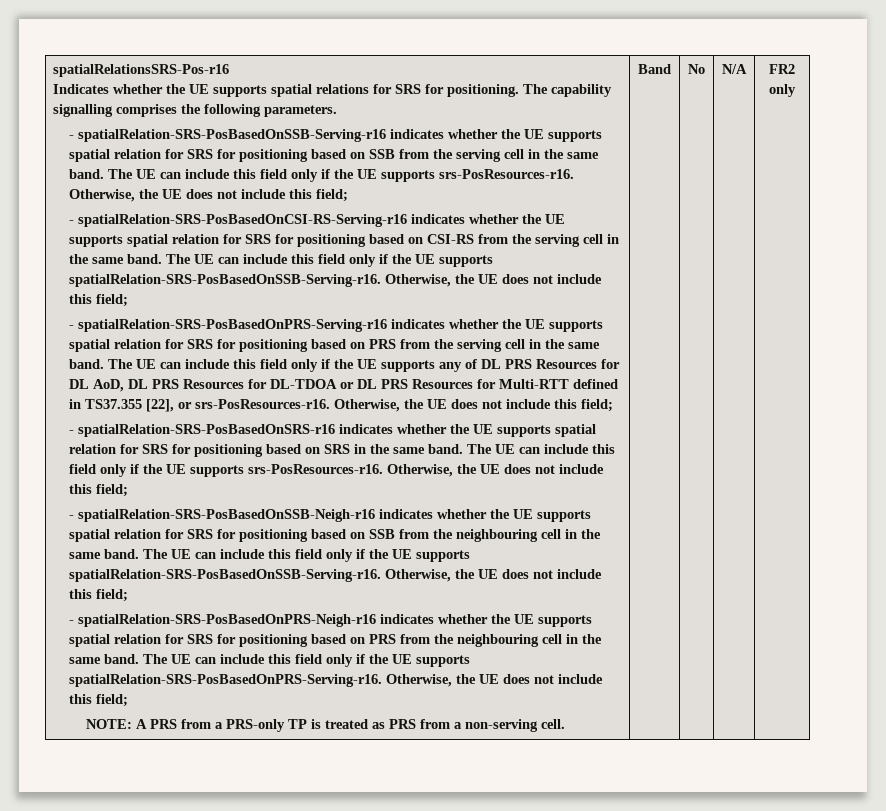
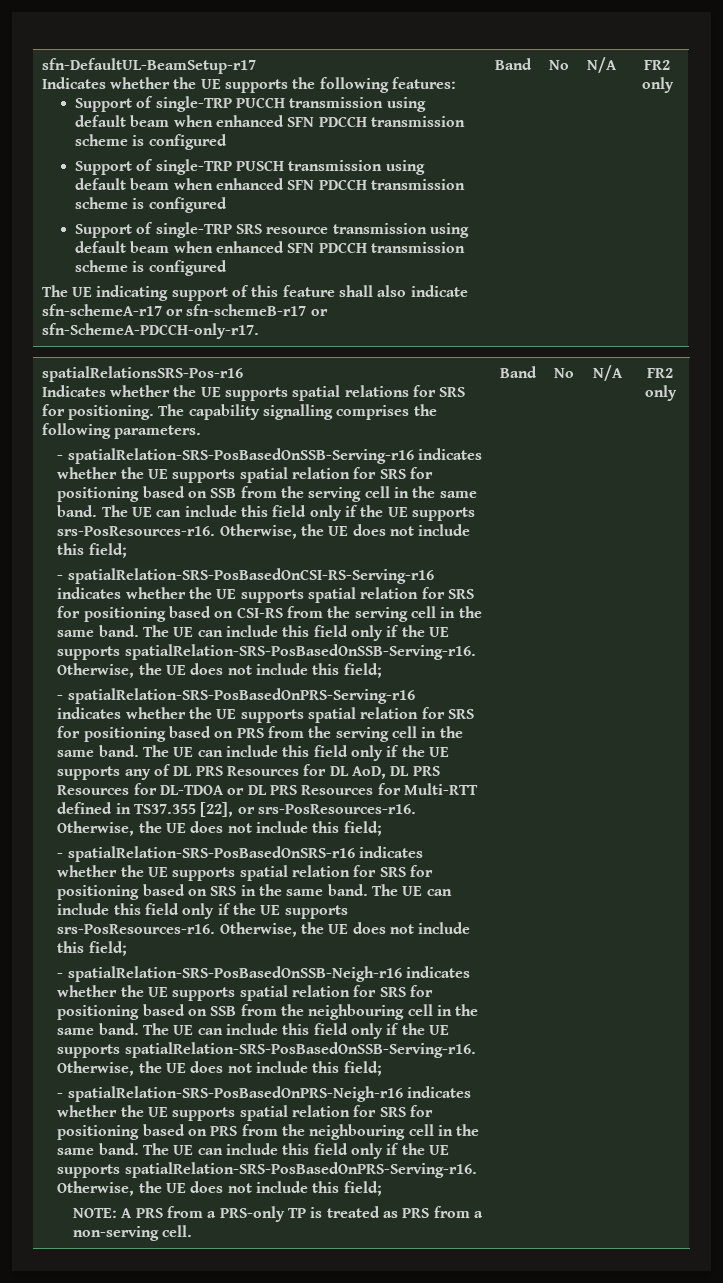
(53, 70) none -> [41,58,256,74] [41,77,456,93] [74,96,426,112] [74,115,465,127] [74,134,227,150] [74,159,425,175] [74,178,465,190] [74,197,227,213] [74,222,469,238] [74,241,465,253] [74,260,227,276] [41,285,468,301] [41,304,328,316] [41,323,259,339] [494,58,532,70] [548,60,569,70] [587,57,617,73] [644,60,670,70] [641,77,674,93] sfn-DefaultUL-BeamSetup-r17 // Indicates whether the UE supports the following features: // Support of single-TRP PUCCH transmission using default beam when enhanced SFN PDCCH transmission scheme is configured // Support of single-TRP PUSCH transmission using default beam when enhanced SFN PDCCH transmission scheme is configured // Support of single-TRP SRS resource transmission using default beam when enhanced SFN PDCCH transmission scheme is configured // The UE indicating support of this feature shall also indicate sfn-schemeA-r17 or sfn-schemeB-r17 or sfn-SchemeA-PDCCH-only-r17. | Band | No | N/A | FR2 only //

